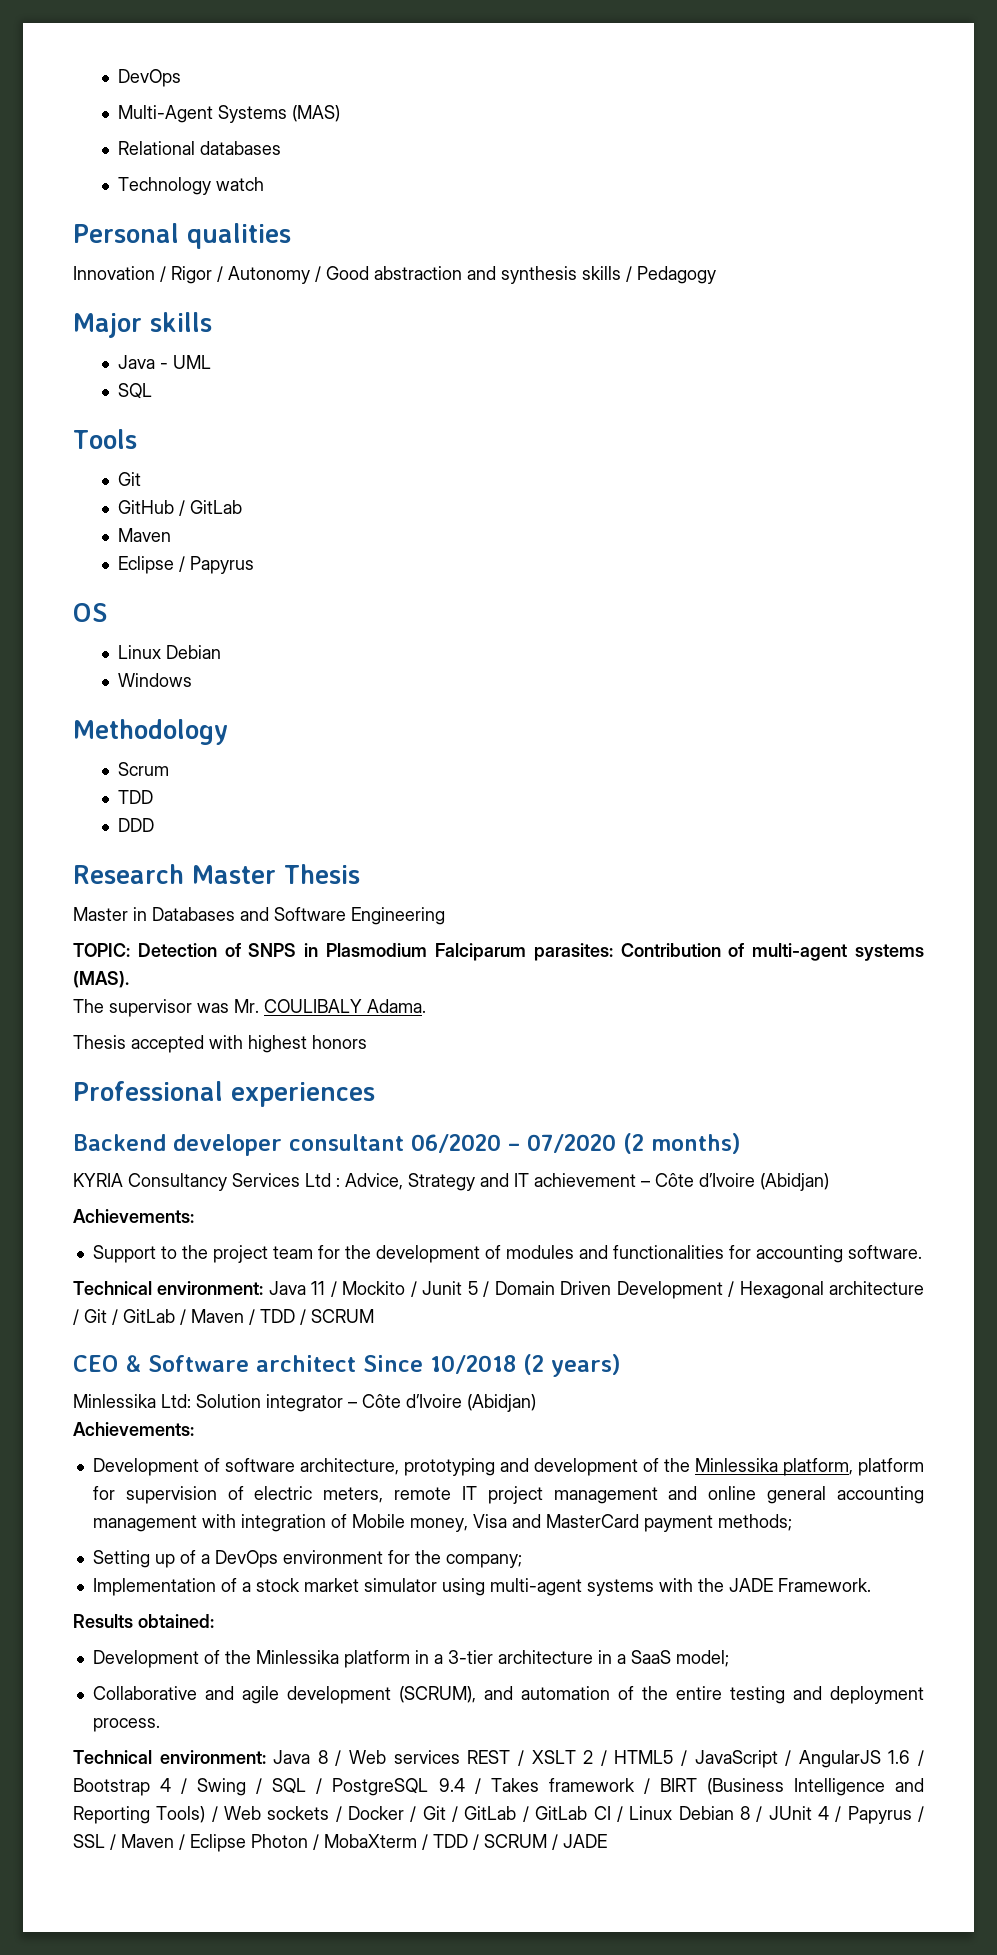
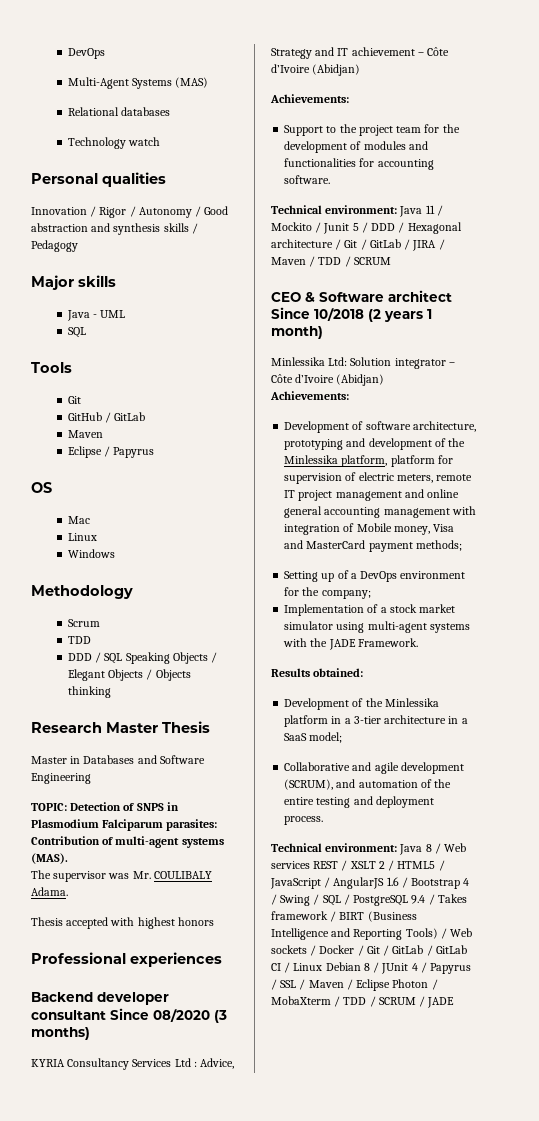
[118,645,222,659] // Linux Debian -> [67,516,90,524] [67,533,97,541] // Mac // Linux
(155, 825) none -> [95,652,218,664] [67,669,191,681] [67,686,111,698] / SQL Speaking Objects / Elegant Objects / Objects thinking
[411,1133,644,1154] 06/2020 – 07/2020 (2 -> [110,1008,227,1023] Since 08/2020 (3
[494,1281,723,1299] Domain Driven Development -> [371,223,396,231] DDD
(186, 1317) none -> [412,239,445,251] JIRA /
[551,1354,621,1377] years) -> [384,309,432,322] [271,326,323,339] years 1 month)

